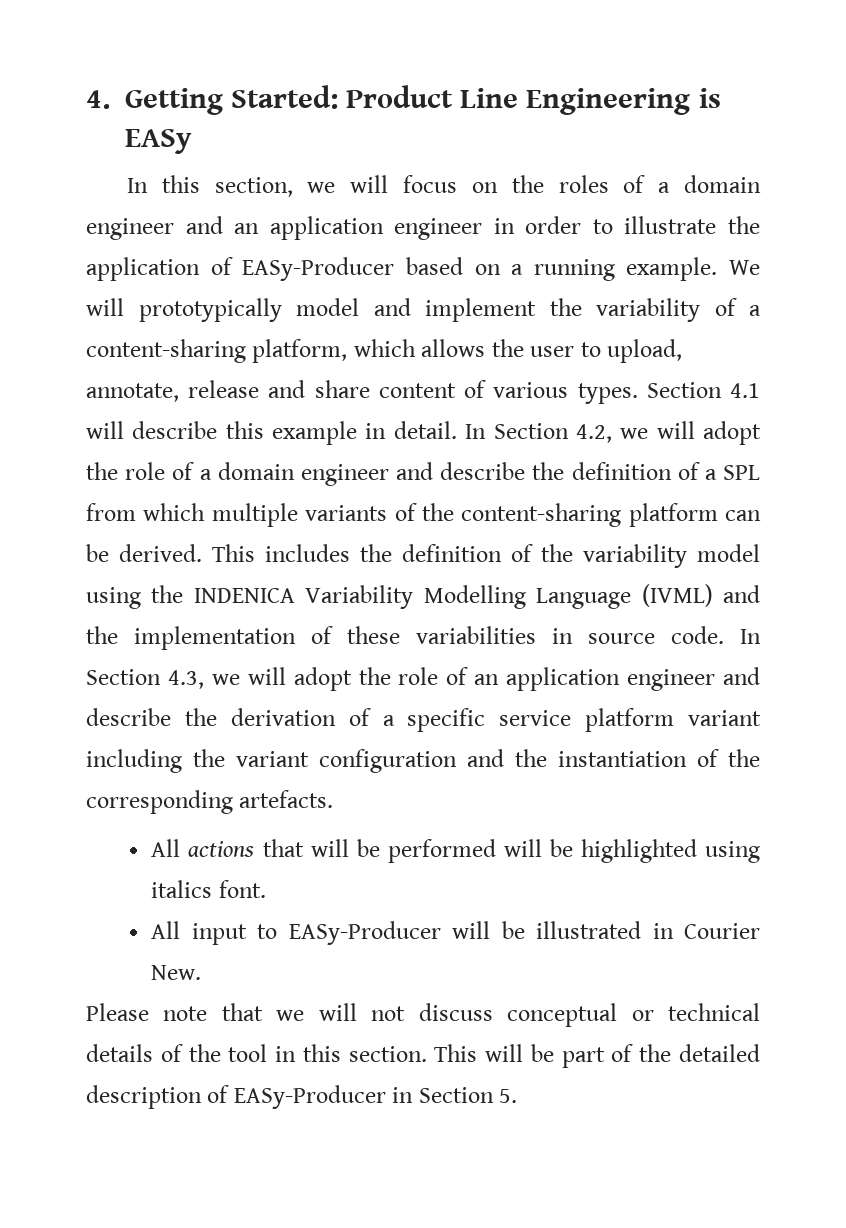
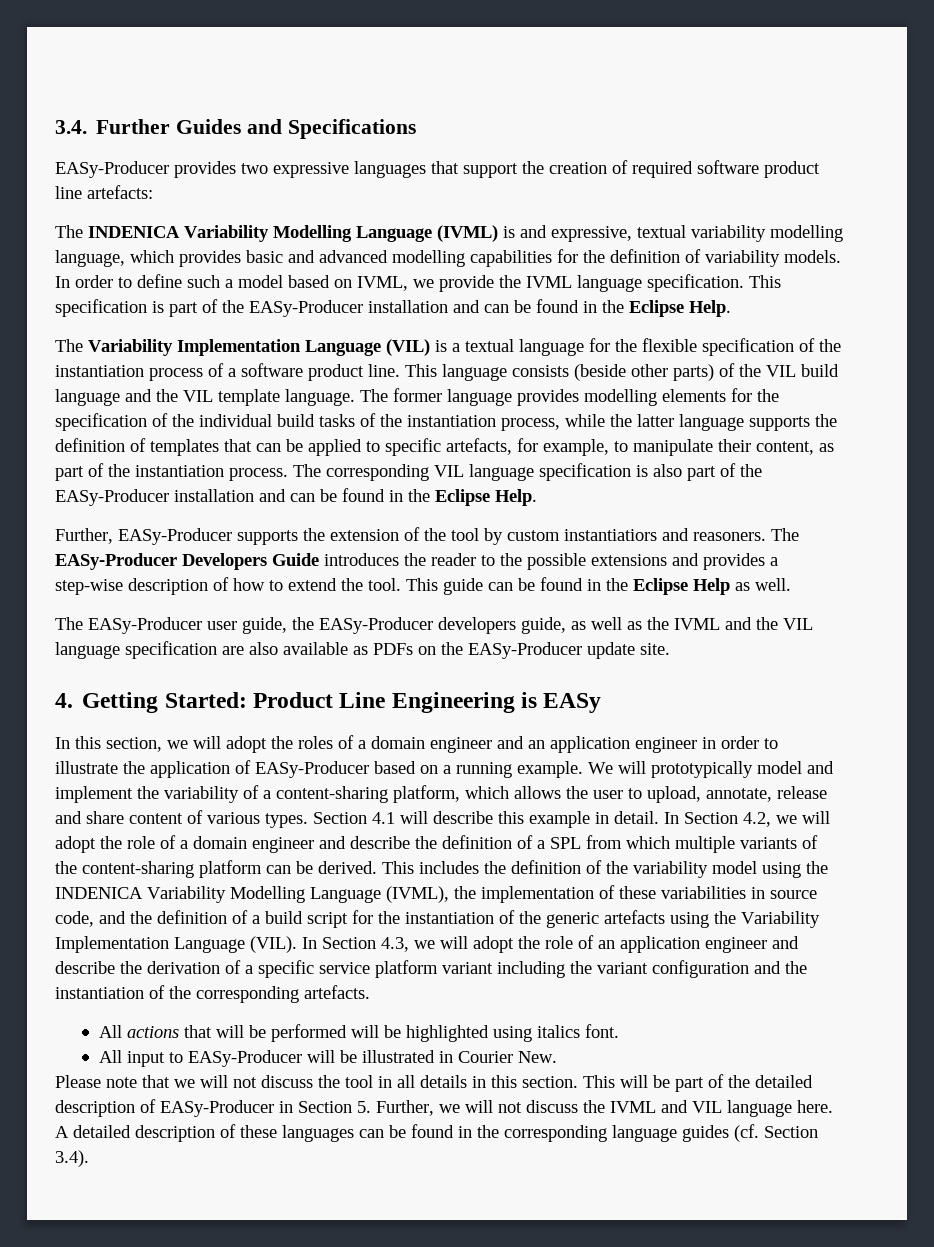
(86, 99) none -> [55,119,416,139] [55,160,820,178] [55,185,153,199] [55,225,843,242] [55,249,841,267] [55,274,781,292] [55,299,731,317] [55,338,841,356] [55,363,839,381] [55,388,779,406] [55,413,837,431] [55,438,834,456] [55,463,762,481] [55,488,537,506] [55,527,799,545] [55,553,778,570] [55,577,791,595] [55,617,813,634] [55,641,670,659] 3.4. Further Guides and Specifications // EASy-Producer provides two expressive languages that support the creation of required software product line artefacts: // The INDENICA Variability Modelling Language (IVML) is and expressive, textual variability modelling language, which provides basic and advanced modelling capabilities for the definition of variability models. In order to define such a model based on IVML, we provide the IVML language specification. This specification is part of the EASy-Producer installation and can be found in the Eclipse Help. // The Variability Implementation Language (VIL) is a textual language for the flexible specification of the instantiation process of a software product line. This language consists (beside other parts) of the VIL build language and the VIL template language. The former language provides modelling elements for the specification of the individual build tasks of the instantiation process, while the latter language supports the definition of templates that can be applied to specific artefacts, for example, to manipulate their content, as part of the instantiation process. The corresponding VIL language specification is also part of the EASy-Producer installation and can be found in the Eclipse Help. // Further, EASy-Producer supports the extension of the tool by custom instantiatiors and reasoners. The EASy-Producer Developers Guide introduces the reader to the possible extensions and provides a step-wise description of how to extend the tool. This guide can be found in the Eclipse Help as well. // The EASy-Producer user guide, the EASy-Producer developers guide, as well as the IVML and the VIL language specification are also available as PDFs on the EASy-Producer update site. //
[403,175,498,193] focus on -> [226,736,267,753] adopt
[641,584,760,607] (IVML) and -> [386,886,449,903] (IVML),
[671,626,724,644] code. -> [55,910,820,928] [55,936,297,953] code, and the definition of a build script for the instantiation of the generic artefacts using the Variability Implementation Language (VIL).
[507,1003,760,1027] [86,1044,268,1062] conceptual or technical details of the tool -> [318,1075,467,1088] the tool in all details
(518, 1096) none -> [376,1100,833,1117] [55,1124,818,1142] [55,1150,89,1167] Further, we will not discuss the IVML and VIL language here. A detailed description of these languages can be found in the corresponding language guides (cf. Section 3.4).

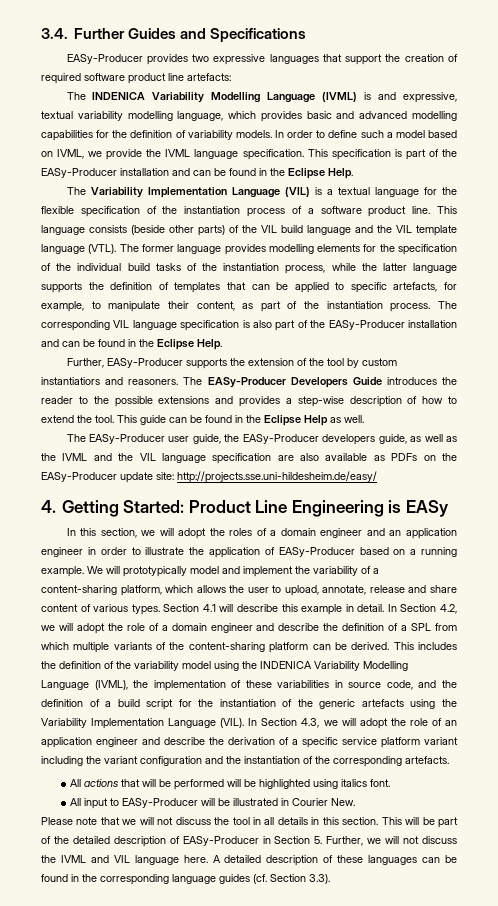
[285,389,355,406] language. -> [41,244,117,254] language (VTL).
[640,643,670,655] site. -> [156,471,377,483] site: http://projects.sse.uni-hildesheim.de/easy/
[55,1150,89,1167] 3.4). -> [309,874,330,884] 3.3).

